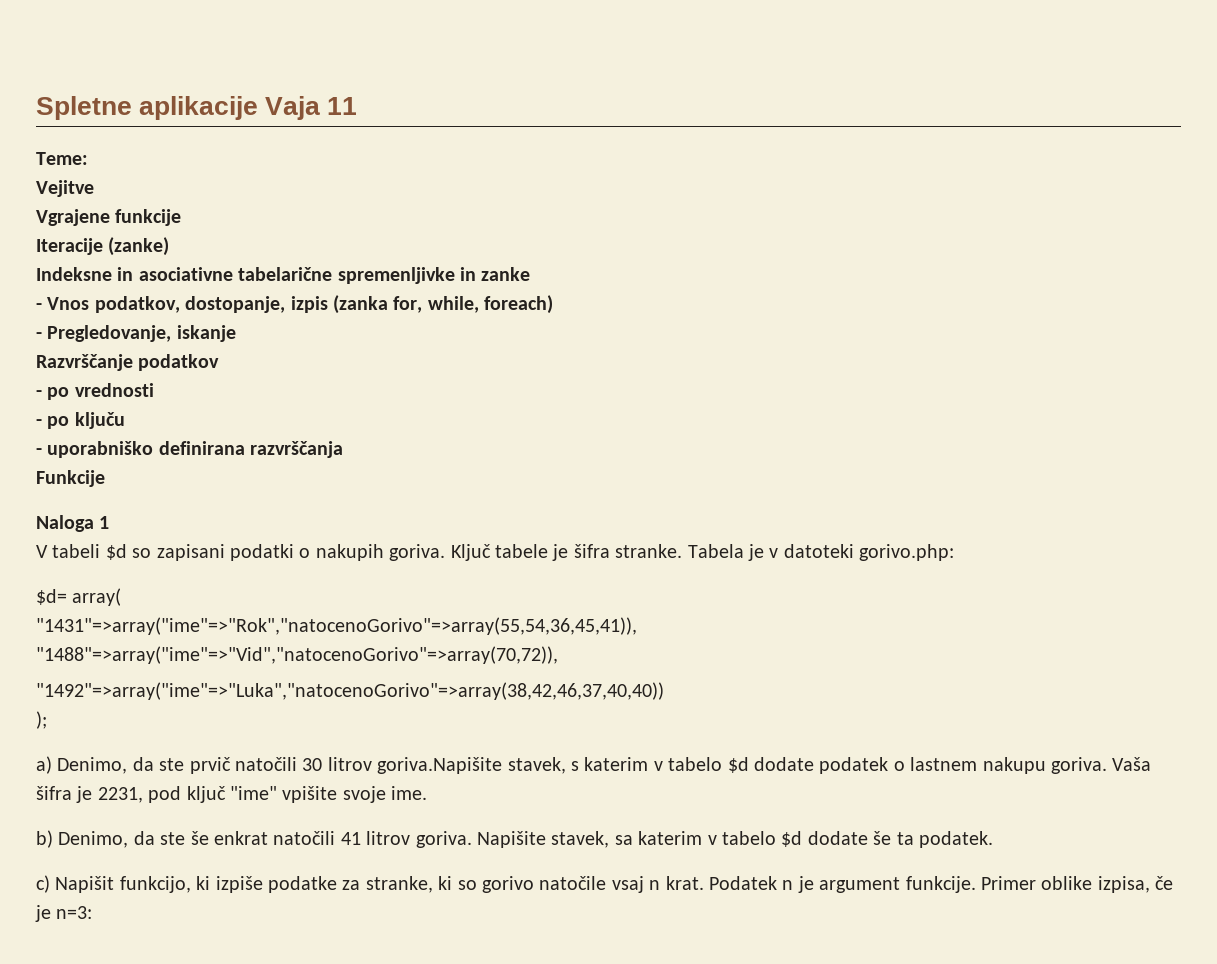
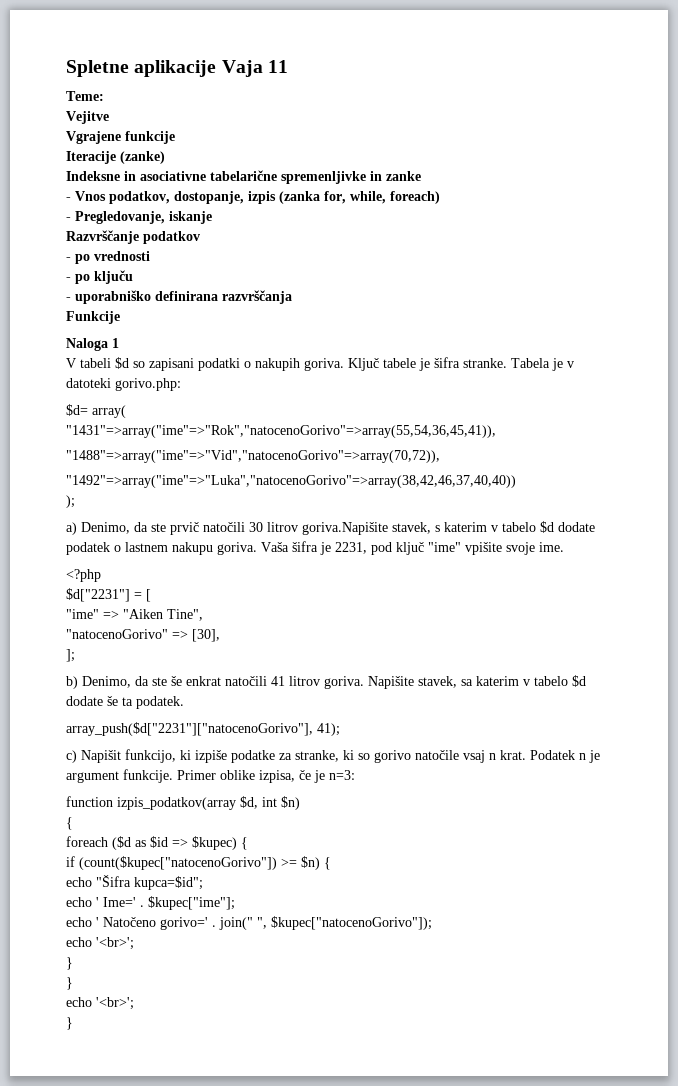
(428, 793) none -> [66,569,101,582] [66,588,151,602] [66,609,203,621] [66,629,220,642] [66,649,75,662] // <?php // $d["2231"] = [ // "ime" => "Aiken Tine", // "natocenoGorivo" => [30], // ];
(993, 839) none -> [66,722,340,736] // array_push($d["2231"]["natocenoGorivo"], 41);
(93, 912) none -> [66,796,300,810] [66,817,73,830] [66,836,248,850] [66,856,331,870] [66,875,203,890] [66,896,235,910] [66,916,432,930] [66,937,134,950] [66,957,73,970] [66,977,73,990] [66,997,134,1010] [66,1017,73,1030] // function izpis_podatkov(array $d, int $n) // { // foreach ($d as $id => $kupec) { // if (count($kupec["natocenoGorivo"]) >= $n) { // echo "Šifra kupca=$id"; // echo ' Ime=' . $kupec["ime"]; // echo ' Natočeno gorivo=' . join(" ", $kupec["natocenoGorivo"]); // echo '<br>'; // } // } // echo '<br>'; // }

